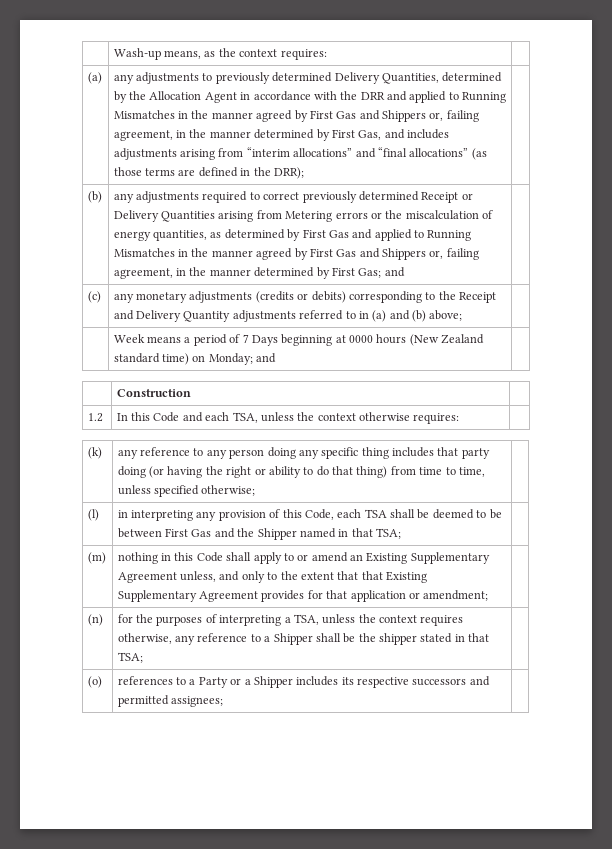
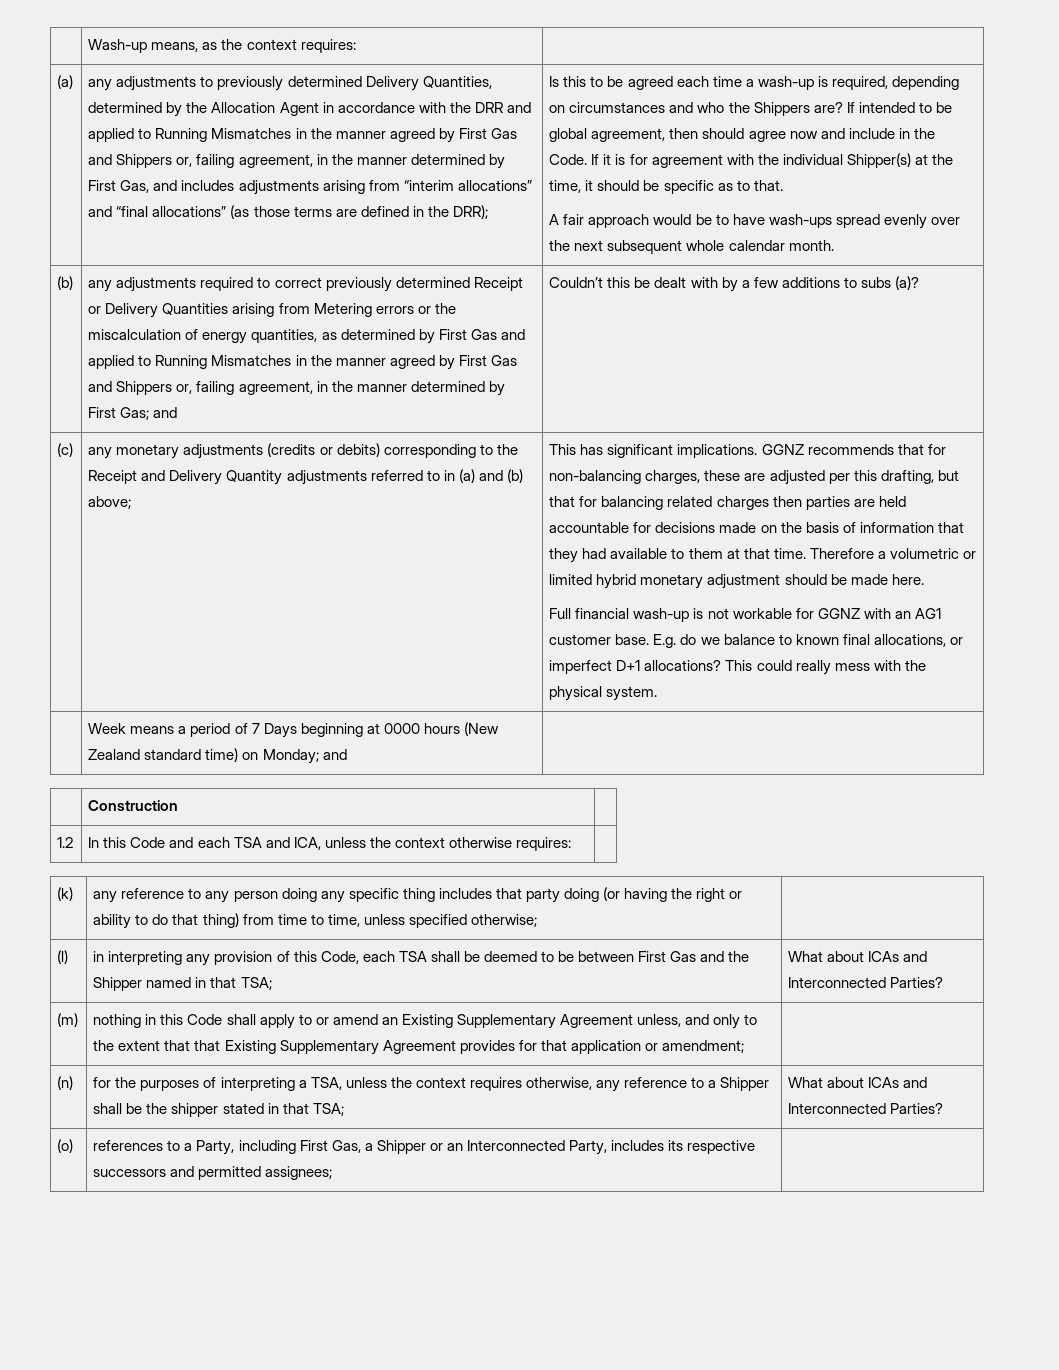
(304, 173) none -> [549,76,959,90] [549,102,952,116] [549,128,935,142] [549,153,953,168] [549,180,783,194] [549,214,960,229] [549,240,834,254] Is this to be agreed each time a wash-up is required, depending on circumstances and who the Shippers are? If intended to be global agreement, then should agree now and include in the Code. If it is for agreement with the individual Shipper(s) at the time, it should be specific as to that. // A fair approach would be to have wash-ups spread evenly over the next subsequent whole calendar month.
(405, 272) none -> [549,276,919,292] Couldn’t this be dealt with by a few additions to subs (a)?
(463, 315) none -> [549,444,946,458] [549,470,959,485] [549,496,906,510] [549,522,964,533] [549,548,976,563] [549,574,924,589] [549,608,941,622] [549,634,963,648] [549,660,926,675] [549,686,658,701] This has significant implications. GGNZ recommends that for non-balancing charges, these are adjusted per this drafting, but that for balancing related charges then parties are held accountable for decisions made on the basis of information that they had available to them at that time. Therefore a volumetric or limited hybrid monetary adjustment should be made here. // Full financial wash-up is not workable for GGNZ with an AG1 customer base. E.g. do we balance to known final allocations, or imperfect D+1 allocations? This could really mess with the physical system.
[232,412,258,423] TSA, -> [233,837,321,850] TSA and ICA,
(402, 533) none -> [788,951,928,962] [788,977,944,988] What about ICAs and Interconnected Parties?
[87,676,102,688] [117,676,293,688] // (o) | references to a Party or a Shipper -> [788,1077,928,1088] [788,1103,944,1114] [57,1139,74,1153] [93,1140,607,1155] What about ICAs and Interconnected Parties? // (o) | references to a Party, including First Gas, a Shipper or an Interconnected Party,

